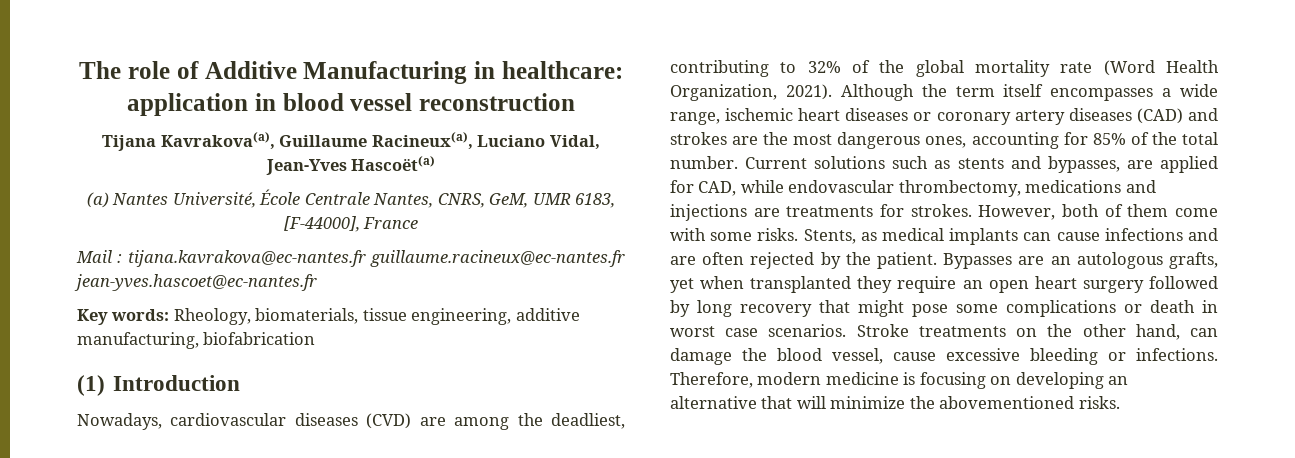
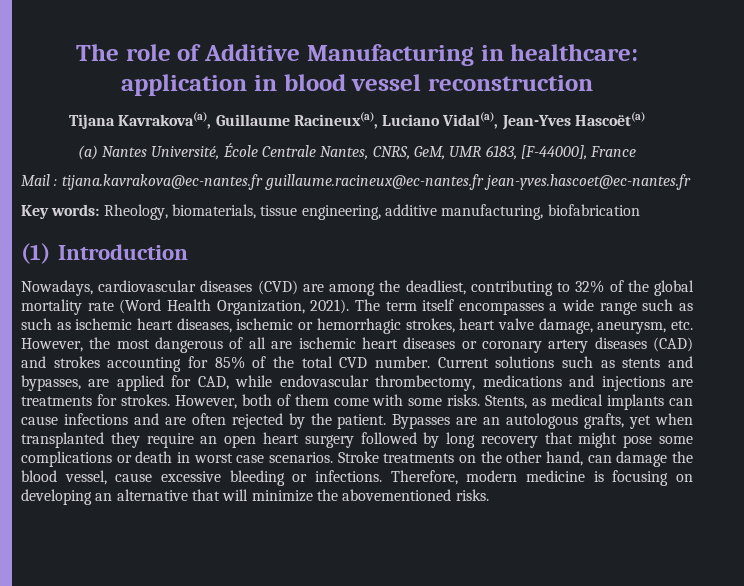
[549,135,600,150] Vidal, -> [442,111,499,129] Vidal(a),
[840,84,947,101] Although the -> [354,299,380,311] The
[670,112,720,125] range, -> [599,299,693,315] [21,318,694,334] [21,337,293,353] range such as such as ischemic heart diseases, ischemic or hemorrhagic strokes, heart valve damage, aneurysm, etc. However, the most dangerous of all are
[732,132,967,149] are the most dangerous ones, -> (100, 362) none
(1218, 138) none -> [339,357,368,368] CVD

